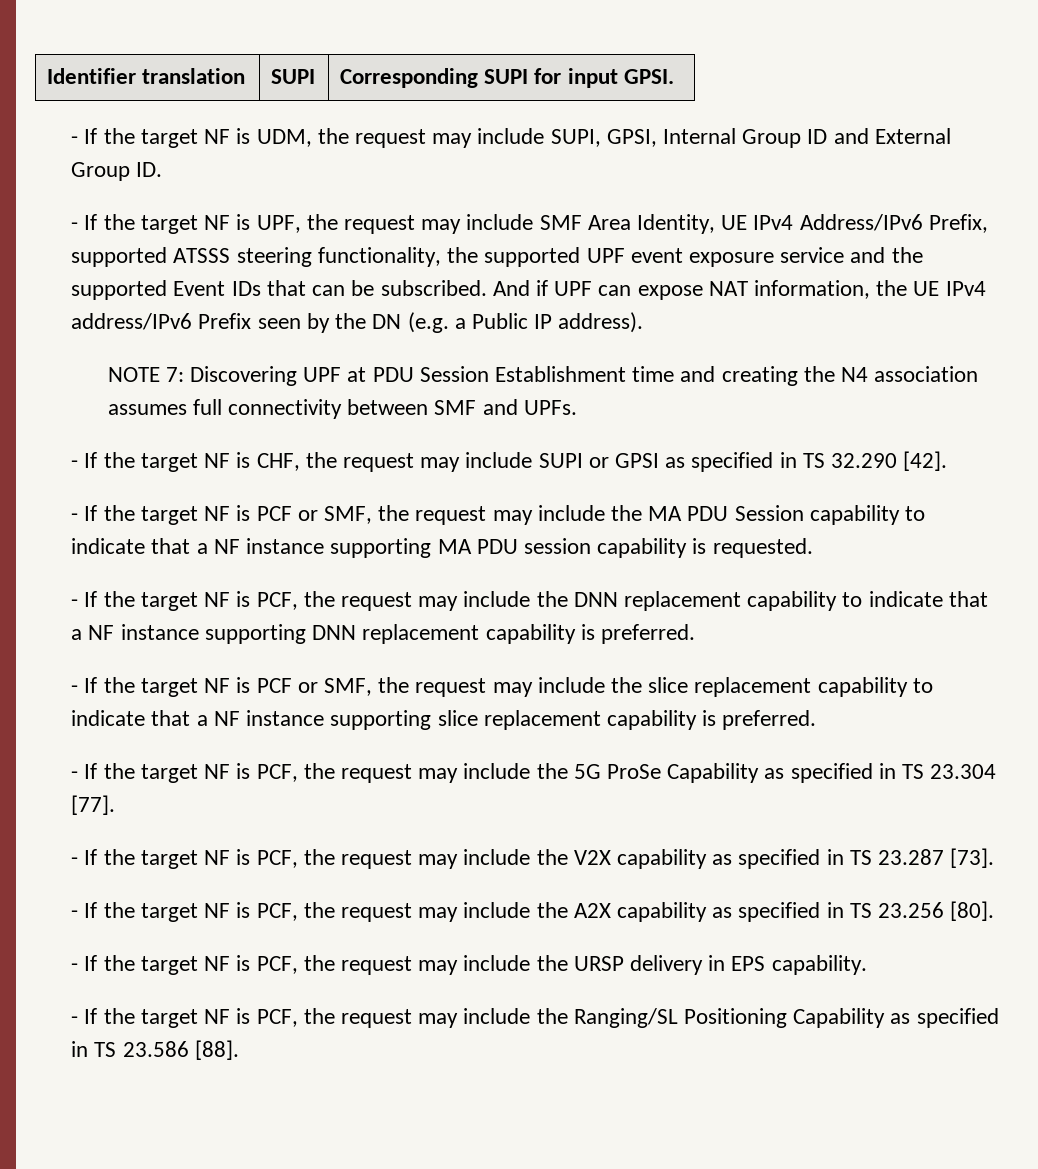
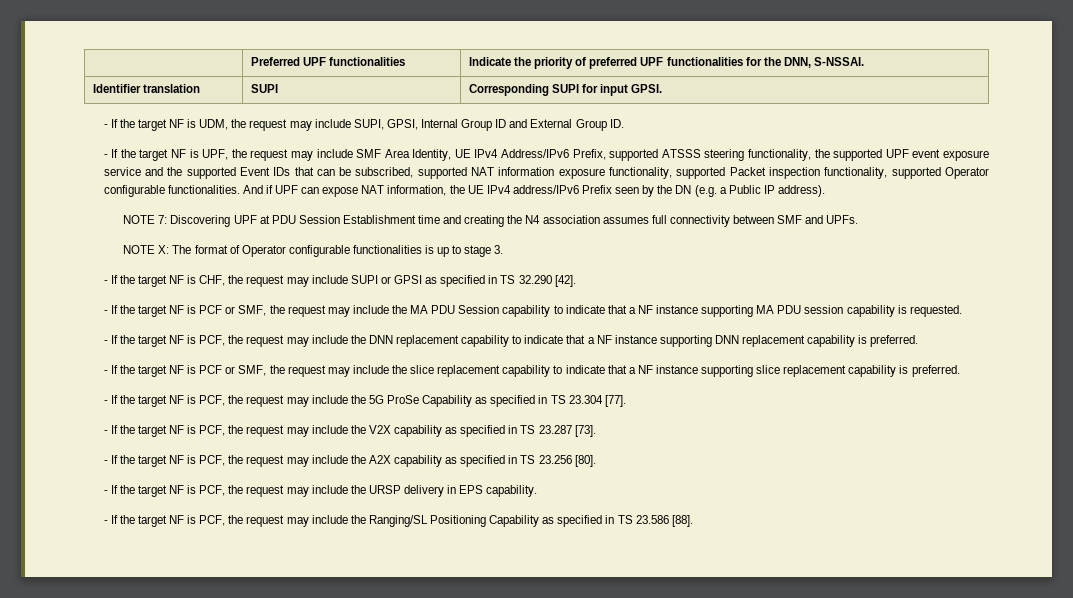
(46, 76) none -> [250,57,406,66] [468,57,864,69] | Preferred UPF functionalities | Indicate the priority of preferred UPF functionalities for the DNN, S-NSSAI. //
[380,280,487,296] subscribed. -> [355,167,990,179] [103,185,240,197] subscribed, supported NAT information exposure functionality, supported Packet inspection functionality, supported Operator configurable functionalities.
(577, 407) none -> [123,245,504,257] // NOTE X: The format of Operator configurable functionalities is up to stage 3.

